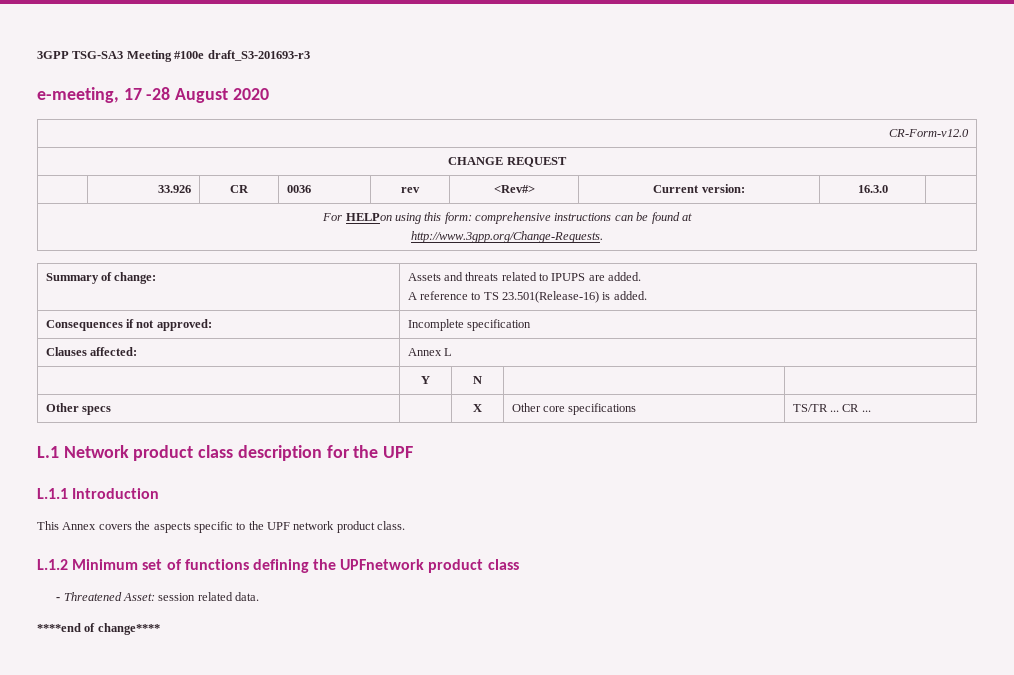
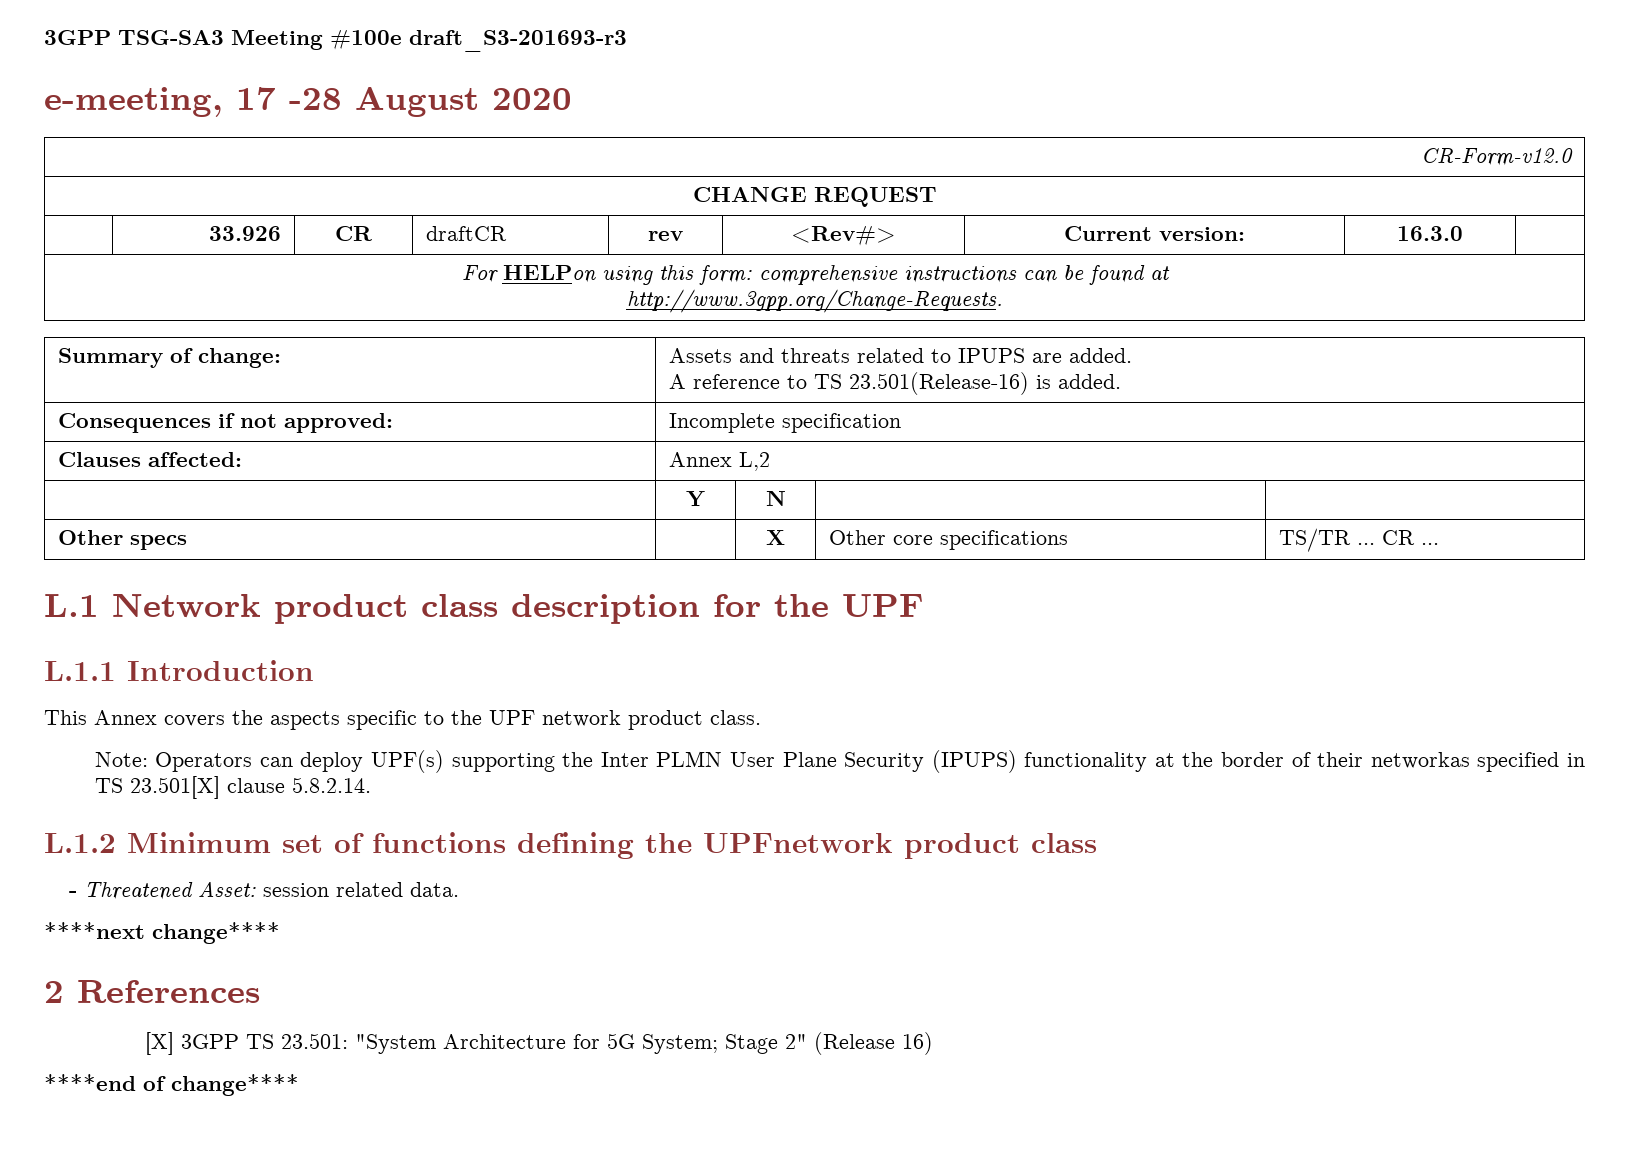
[286,185,311,193] 0036 -> [425,226,507,241] draftCR
[443,348,452,356] L -> [738,452,770,471] L,2
(406, 525) none -> [94,750,1585,773] [94,776,371,799] // Note: Operators can deploy UPF(s) supporting the Inter PLMN User Plane Security (IPUPS) functionality at the border of their networkas specified in TS 23.501[X] clause 5.8.2.14.
(260, 596) none -> [44,922,280,944] [44,980,260,1003] [145,1032,934,1055] // ****next change**** // 2 References // [X] 3GPP TS 23.501: "System Architecture for 5G System; Stage 2" (Release 16)

